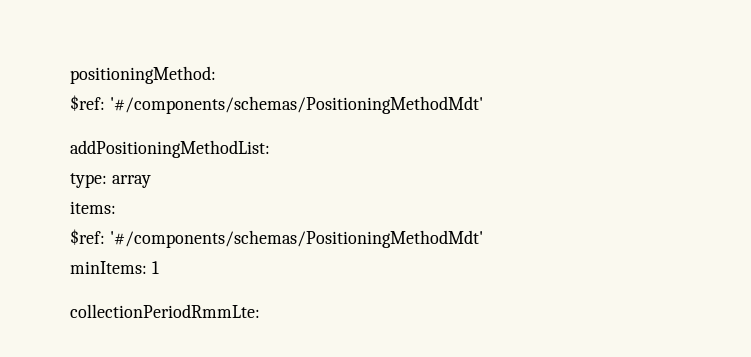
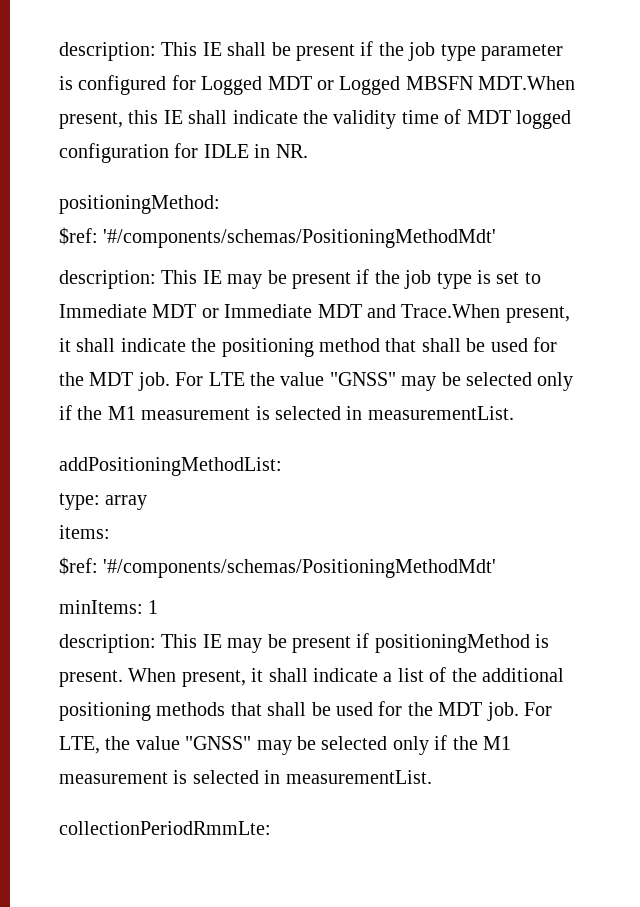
[70,66,216,84] [70,95,483,114] positioningMethod: // $ref: '#/components/schemas/PositioningMethodMdt' -> [59,41,563,61] [59,75,576,95] [59,109,571,129] [59,143,308,163] [59,195,220,214] [59,227,497,248] [59,269,541,289] [59,304,570,323] [59,337,557,357] [59,372,574,391] [59,405,514,420] description: This IE shall be present if the job type parameter is configured for Logged MDT or Logged MBSFN MDT.When present, this IE shall indicate the validity time of MDT logged configuration for IDLE in NR. // positioningMethod: // $ref: '#/components/schemas/PositioningMethodMdt' // description: This IE may be present if the job type is set to Immediate MDT or Immediate MDT and Trace.When present, it shall indicate the positioning method that shall be used for the MDT job. For LTE the value "GNSS" may be selected only if the M1 measurement is selected in measurementList.
(159, 267) none -> [59,633,550,653] [59,667,564,687] [59,701,552,721] [59,735,511,755] [59,770,432,784] // description: This IE may be present if positioningMethod is present. When present, it shall indicate a list of the additional positioning methods that shall be used for the MDT job. For LTE, the value "GNSS" may be selected only if the M1 measurement is selected in measurementList.

